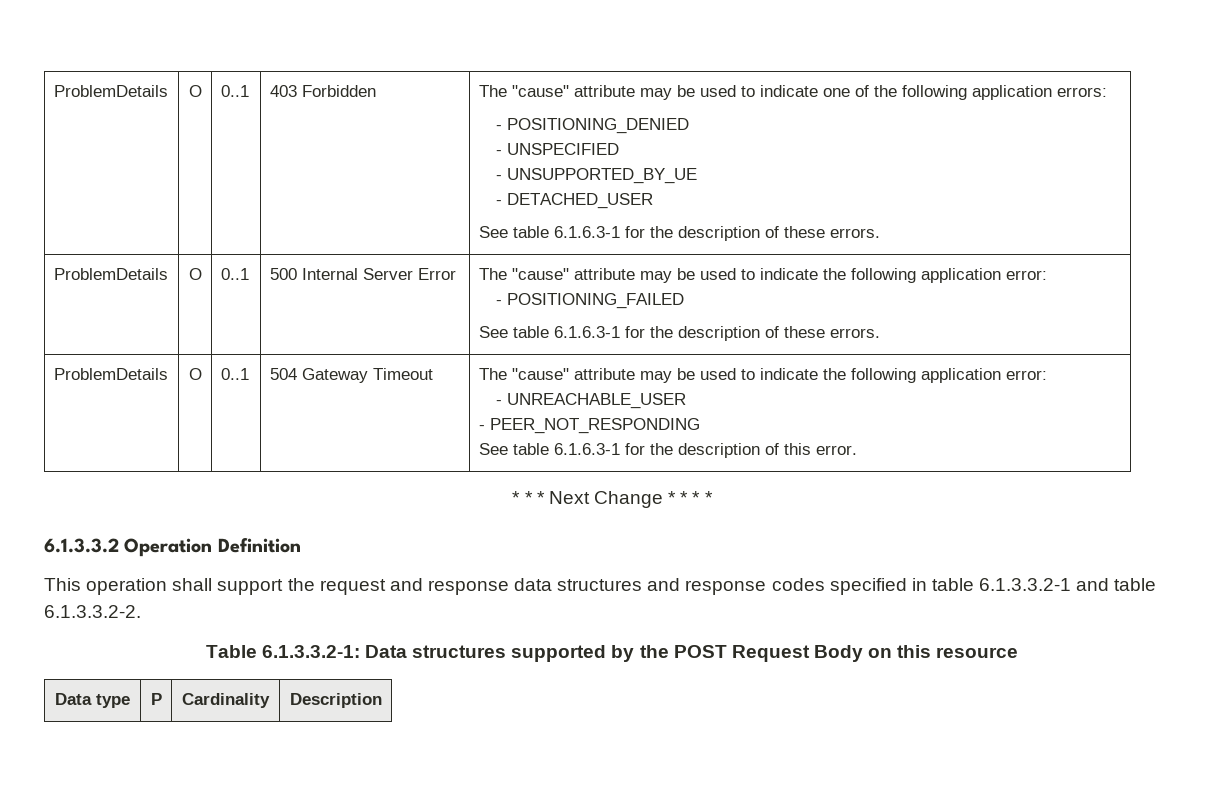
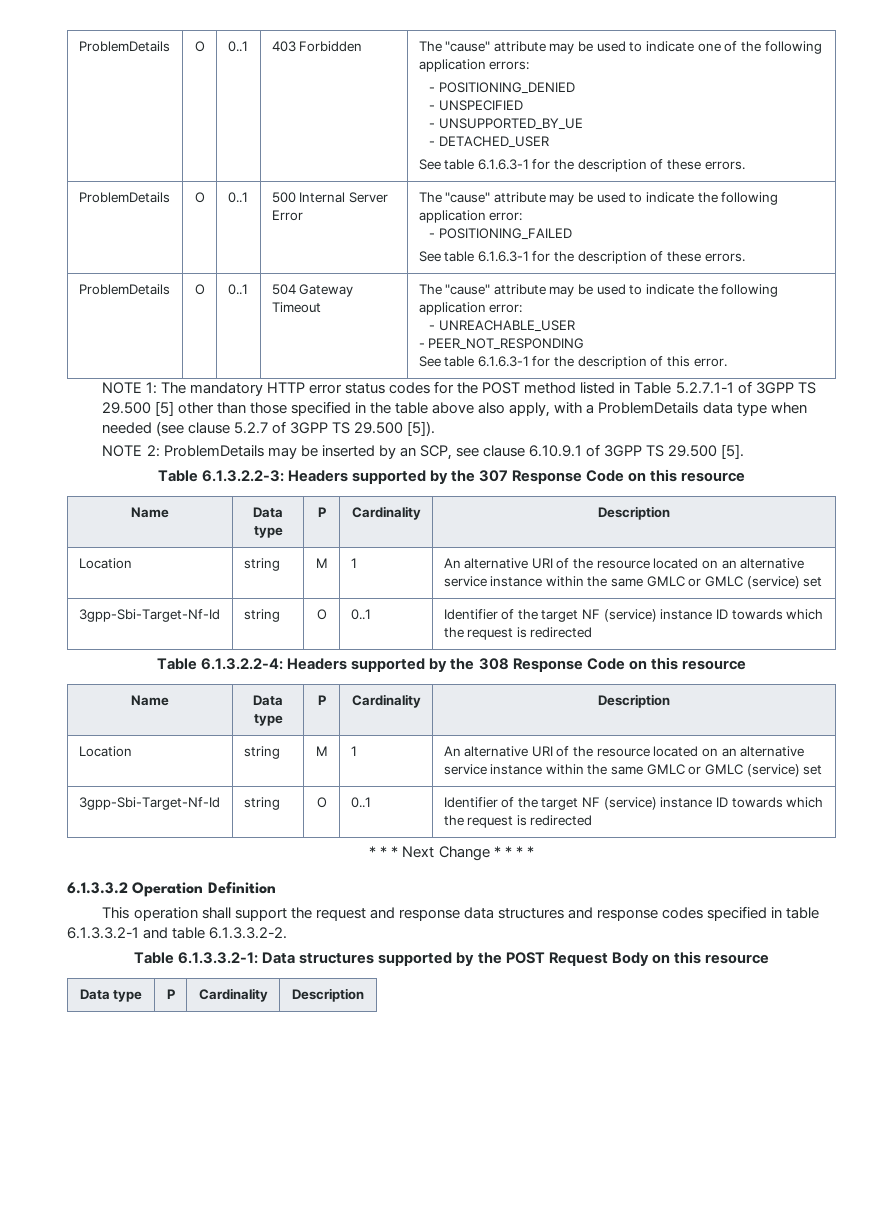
(857, 450) none -> [101,381,816,396] [101,401,807,417] [101,421,436,436] [102,444,745,460] [157,469,746,484] [131,507,169,518] [253,507,283,518] [253,526,283,538] [317,507,326,517] [351,506,421,520] [598,506,670,520] [78,558,132,569] [243,558,280,571] [315,558,328,568] [350,558,357,568] [443,558,805,569] [443,576,823,589] [78,609,220,622] [243,609,280,622] [316,609,327,620] [350,609,371,620] [443,609,824,622] [443,627,593,640] [157,657,746,672] [131,695,169,706] [253,695,283,706] [253,714,283,726] [317,695,326,705] [351,694,421,708] [598,694,670,708] [78,746,132,757] [243,746,280,759] [315,746,328,756] [350,746,357,756] [443,746,805,757] [443,764,823,777] [78,797,220,810] [243,797,280,810] [316,797,327,808] [350,797,371,808] [443,797,824,810] [443,815,593,828] // NOTE 1: The mandatory HTTP error status codes for the POST method listed in Table 5.2.7.1-1 of 3GPP TS 29.500 [5] other than those specified in the table above also apply, with a ProblemDetails data type when needed (see clause 5.2.7 of 3GPP TS 29.500 [5]). // NOTE 2: ProblemDetails may be inserted by an SCP, see clause 6.10.9.1 of 3GPP TS 29.500 [5]. // Table 6.1.3.2.2-3: Headers supported by the 307 Response Code on this resource // Name | Data type | P | Cardinality | Description // Location | string | M | 1 | An alternative URI of the resource located on an alternative service instance within the same GMLC or GMLC (service) set // 3gpp-Sbi-Target-Nf-Id | string | O | 0..1 | Identifier of the target NF (service) instance ID towards which the request is redirected // Table 6.1.3.2.2-4: Headers supported by the 308 Response Code on this resource // Name | Data type | P | Cardinality | Description // Location | string | M | 1 | An alternative URI of the resource located on an alternative service instance within the same GMLC or GMLC (service) set // 3gpp-Sbi-Target-Nf-Id | string | O | 0..1 | Identifier of the target NF (service) instance ID towards which the request is redirected

